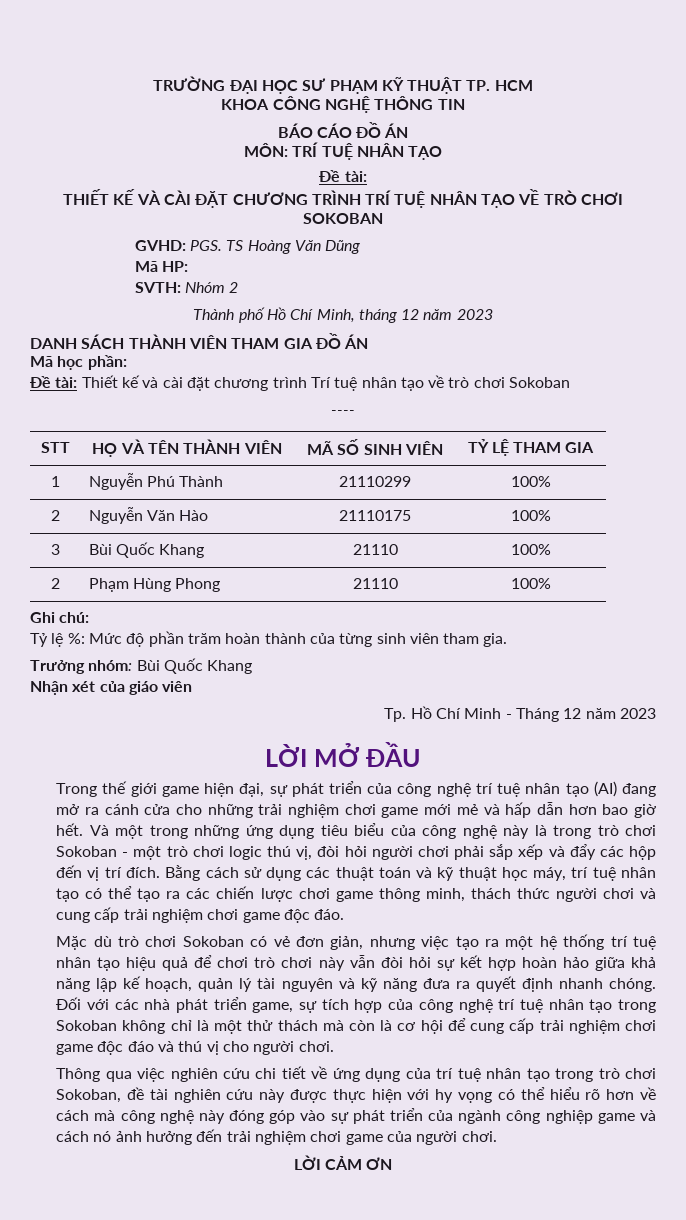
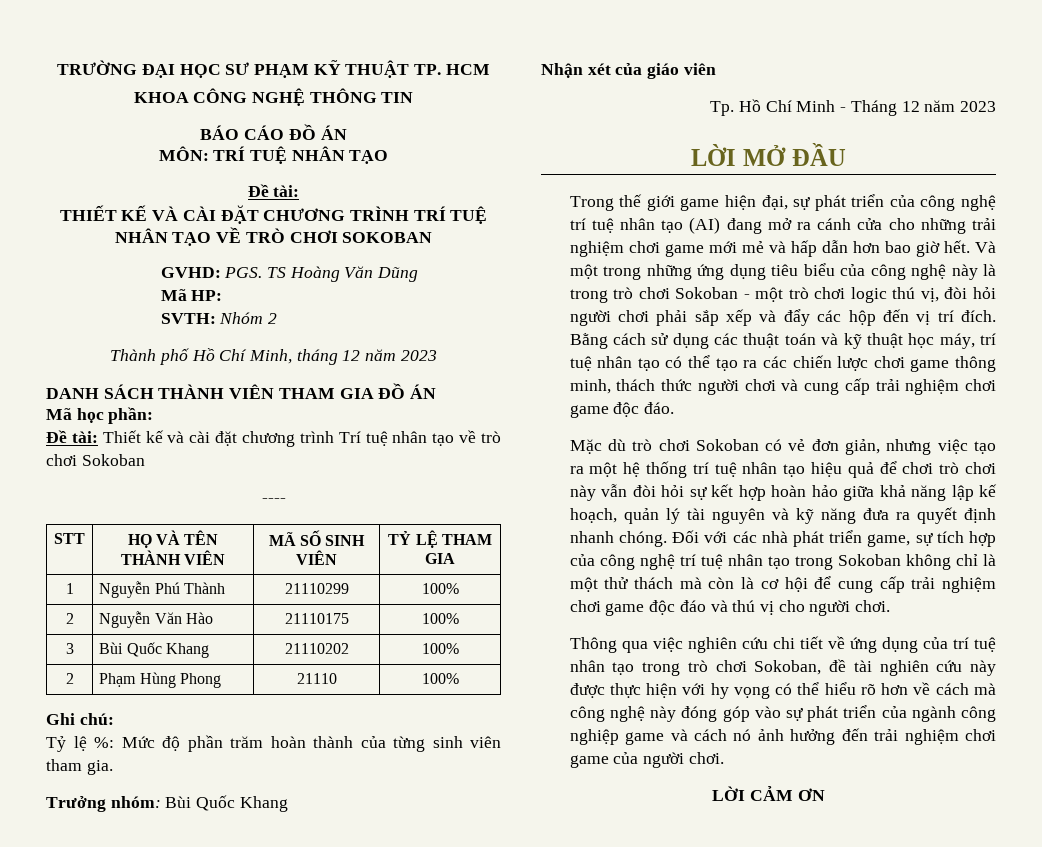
[352,544,398,555] 21110 -> [284,643,349,654] 21110202

